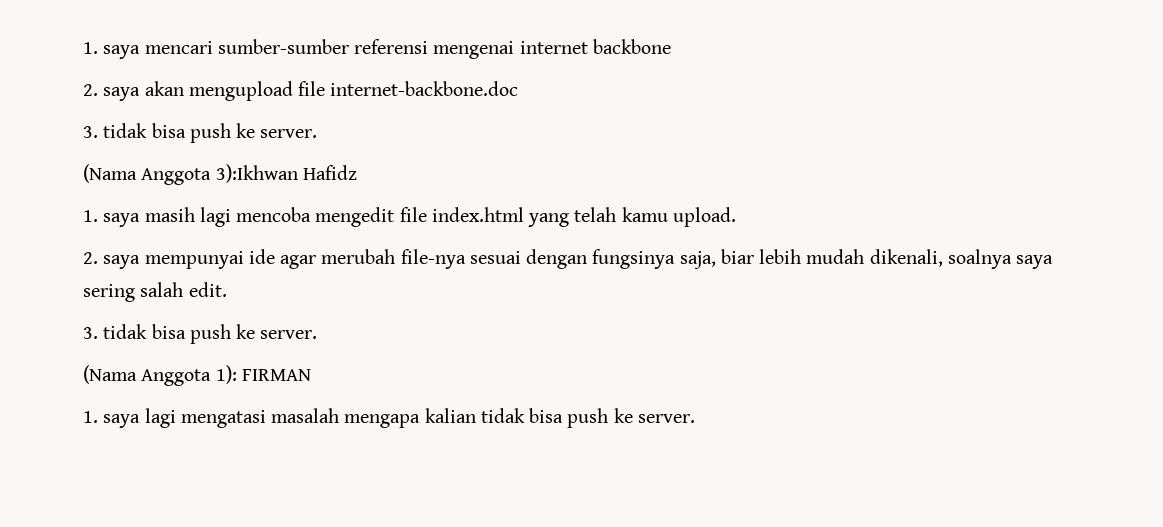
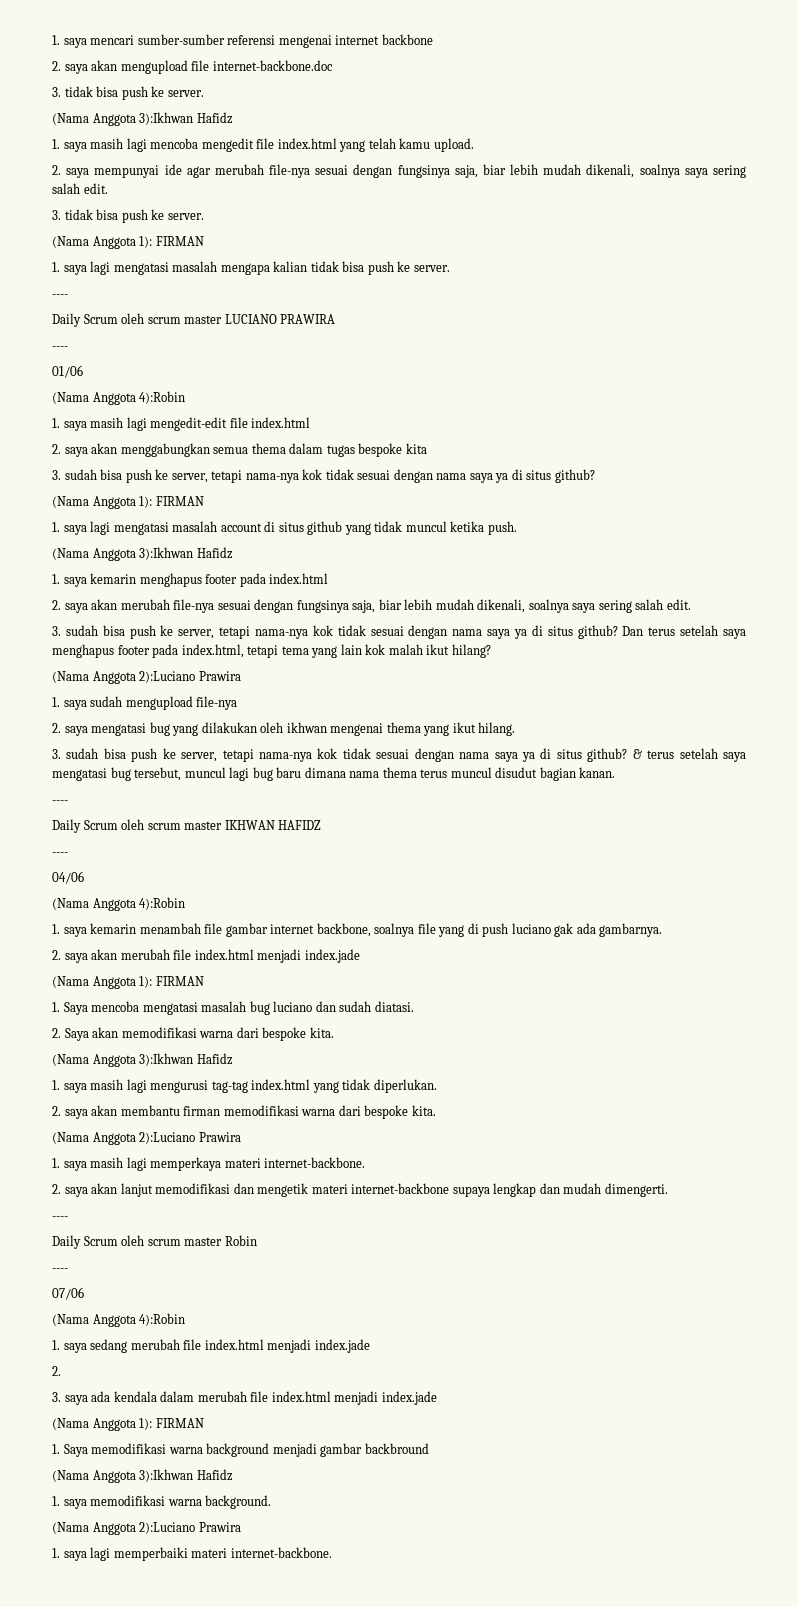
(695, 418) none -> [52,294,68,298] [52,313,336,327] [52,346,68,350] [52,365,83,378] [52,391,186,405] [52,417,311,431] [52,443,427,457] [52,469,595,483] [52,496,204,509] [52,521,517,535] [52,547,233,561] [52,573,329,587] [52,599,691,613] [52,625,746,639] [52,644,491,658] [52,671,241,684] [52,696,238,710] [52,722,516,736] [52,748,747,762] [52,767,616,781] [52,800,68,804] [52,819,322,833] [52,852,68,856] [52,871,84,884] [52,897,186,911] [52,923,663,937] [52,949,360,963] [52,976,204,989] [52,1001,414,1015] [52,1027,334,1041] [52,1053,233,1067] [52,1079,437,1093] [52,1105,436,1119] [52,1132,241,1145] [52,1157,366,1171] [52,1183,668,1197] [52,1216,68,1220] [52,1235,257,1249] [52,1268,68,1272] [52,1287,84,1300] [52,1313,186,1327] [52,1339,370,1353] [52,1366,61,1376] [52,1391,437,1405] [52,1418,204,1431] [52,1443,429,1457] [52,1469,233,1483] [52,1495,272,1509] [52,1522,241,1535] [52,1547,332,1561] // ---- // Daily Scrum oleh scrum master LUCIANO PRAWIRA // ---- // 01/06 // (Nama Anggota 4):Robin // 1. saya masih lagi mengedit-edit file index.html // 2. saya akan menggabungkan semua thema dalam tugas bespoke kita // 3. sudah bisa push ke server, tetapi nama-nya kok tidak sesuai dengan nama saya ya di situs github? // (Nama Anggota 1): FIRMAN // 1. saya lagi mengatasi masalah account di situs github yang tidak muncul ketika push. // (Nama Anggota 3):Ikhwan Hafidz // 1. saya kemarin menghapus footer pada index.html // 2. saya akan merubah file-nya sesuai dengan fungsinya saja, biar lebih mudah dikenali, soalnya saya sering salah edit. // 3. sudah bisa push ke server, tetapi nama-nya kok tidak sesuai dengan nama saya ya di situs github? Dan terus setelah saya menghapus footer pada index.html, tetapi tema yang lain kok malah ikut hilang? // (Nama Anggota 2):Luciano Prawira // 1. saya sudah mengupload file-nya // 2. saya mengatasi bug yang dilakukan oleh ikhwan mengenai thema yang ikut hilang. // 3. sudah bisa push ke server, tetapi nama-nya kok tidak sesuai dengan nama saya ya di situs github? & terus setelah saya mengatasi bug tersebut, muncul lagi bug baru dimana nama thema terus muncul disudut bagian kanan. // ---- // Daily Scrum oleh scrum master IKHWAN HAFIDZ // ---- // 04/06 // (Nama Anggota 4):Robin // 1. saya kemarin menambah file gambar internet backbone, soalnya file yang di push luciano gak ada gambarnya. // 2. saya akan merubah file index.html menjadi index.jade // (Nama Anggota 1): FIRMAN // 1. Saya mencoba mengatasi masalah bug luciano dan sudah diatasi. // 2. Saya akan memodifikasi warna dari bespoke kita. // (Nama Anggota 3):Ikhwan Hafidz // 1. saya masih lagi mengurusi tag-tag index.html yang tidak diperlukan. // 2. saya akan membantu firman memodifikasi warna dari bespoke kita. // (Nama Anggota 2):Luciano Prawira // 1. saya masih lagi memperkaya materi internet-backbone. // 2. saya akan lanjut memodifikasi dan mengetik materi internet-backbone supaya lengkap dan mudah dimengerti. // ---- // Daily Scrum oleh scrum master Robin // ---- // 07/06 // (Nama Anggota 4):Robin // 1. saya sedang merubah file index.html menjadi index.jade // 2. // 3. saya ada kendala dalam merubah file index.html menjadi index.jade // (Nama Anggota 1): FIRMAN // 1. Saya memodifikasi warna background menjadi gambar backbround // (Nama Anggota 3):Ikhwan Hafidz // 1. saya memodifikasi warna background. // (Nama Anggota 2):Luciano Prawira // 1. saya lagi memperbaiki materi internet-backbone.

